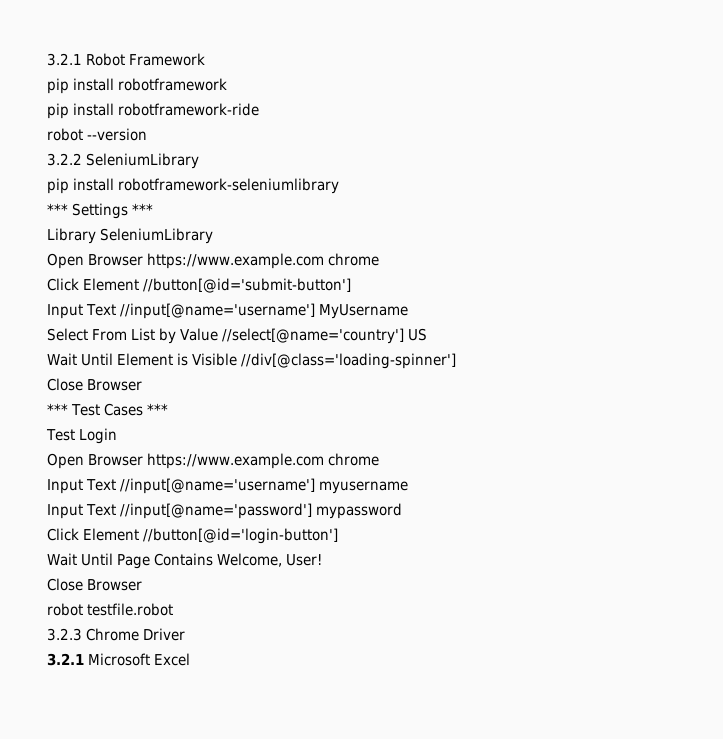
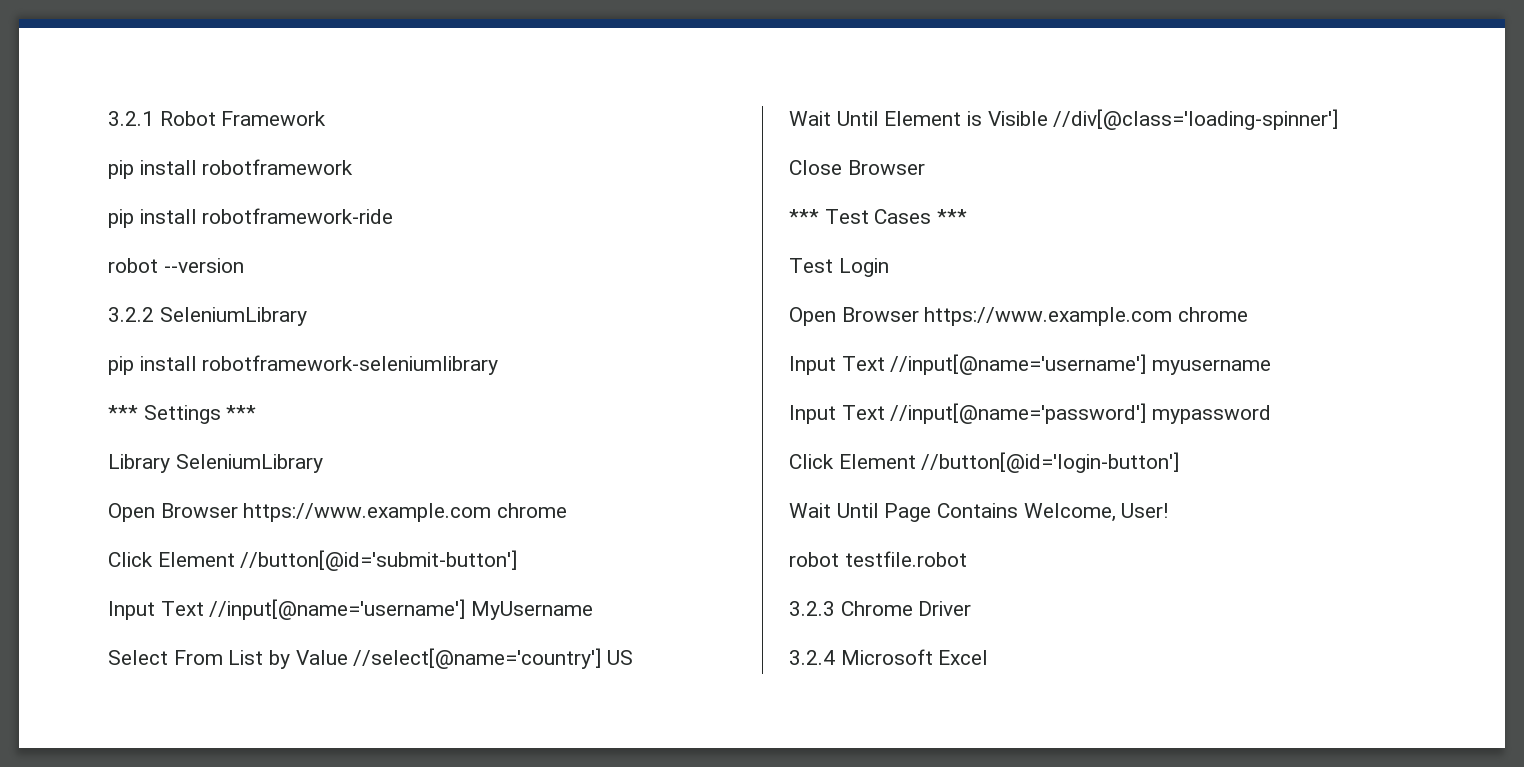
[47,578,142,591] // Close Browser -> (1169, 510) none
[47,653,84,666] 3.2.1 -> [789,650,835,665] 3.2.4

